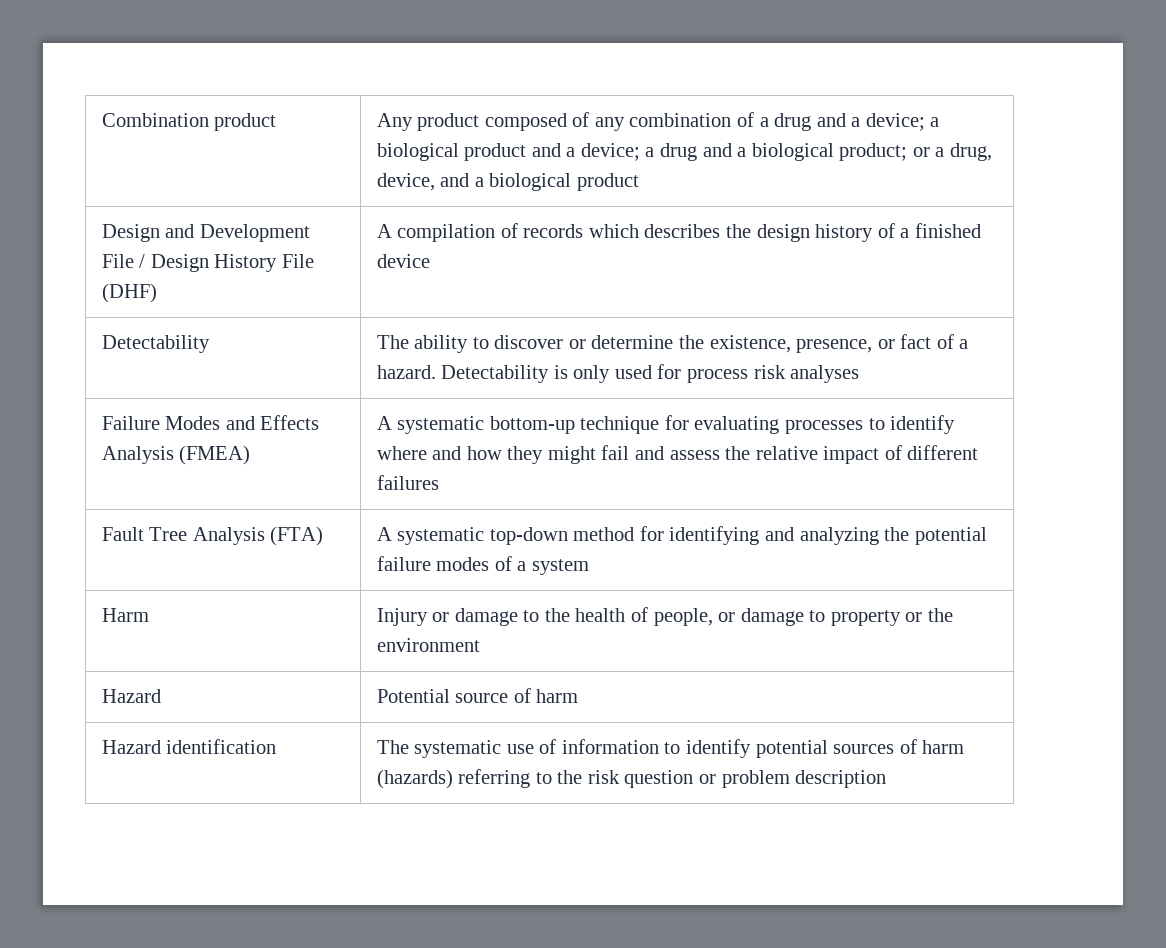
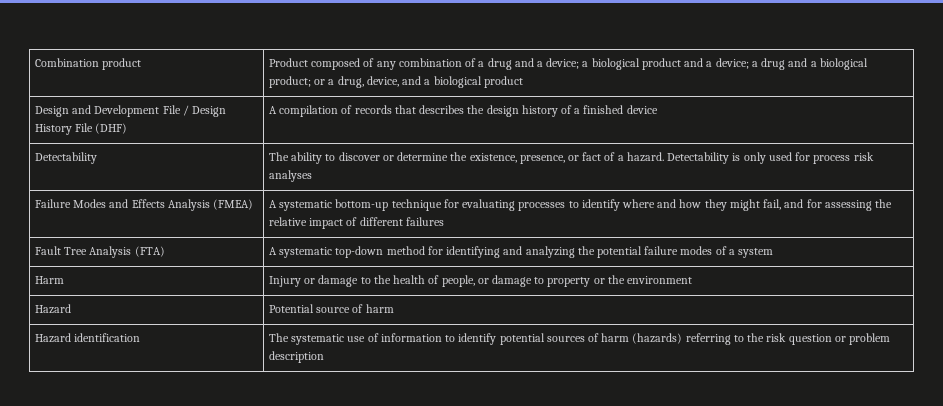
[376,113,480,131] Any product -> [268,58,308,67] Product
[588,224,639,238] which -> [394,105,416,114] that
[601,445,720,460] fail and assess -> [763,199,872,211] fail, and for assessing

